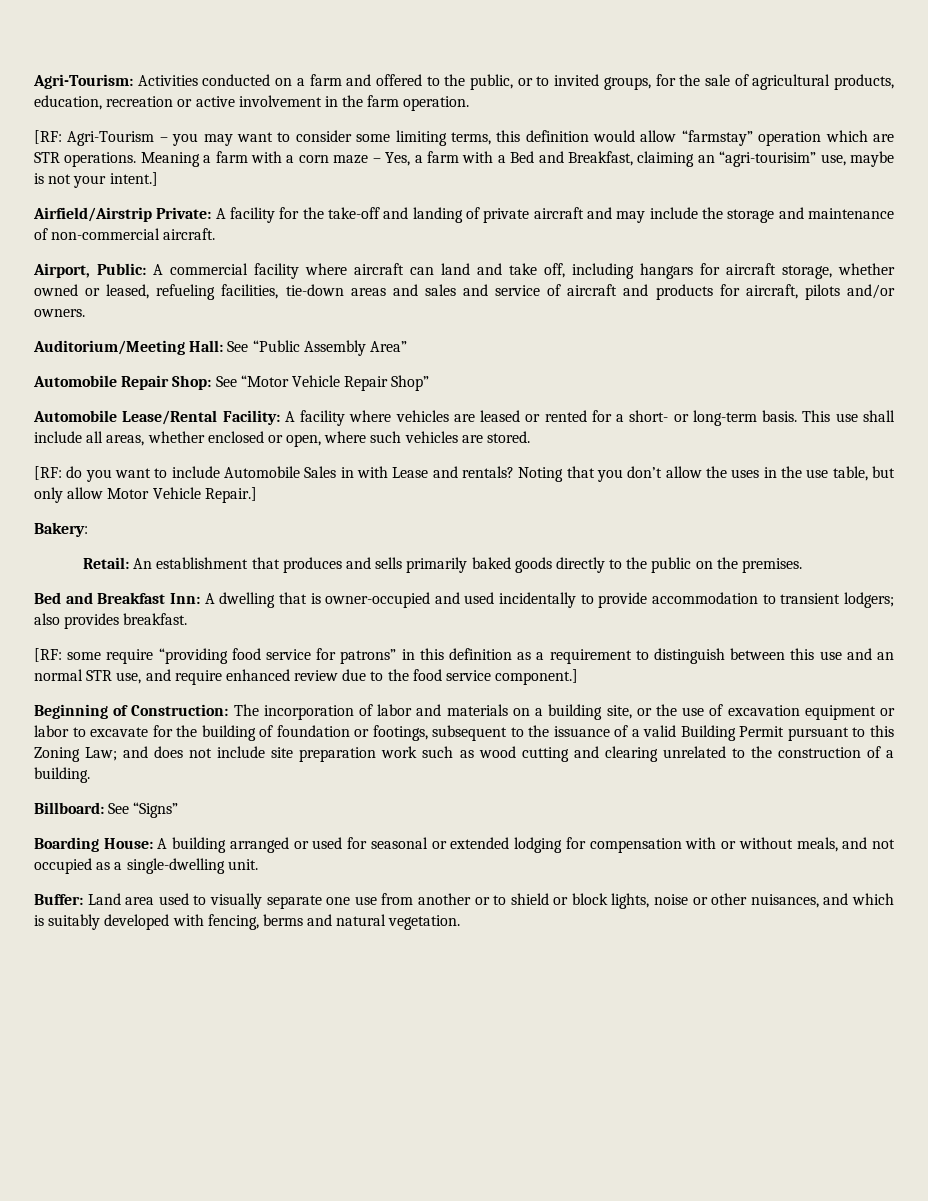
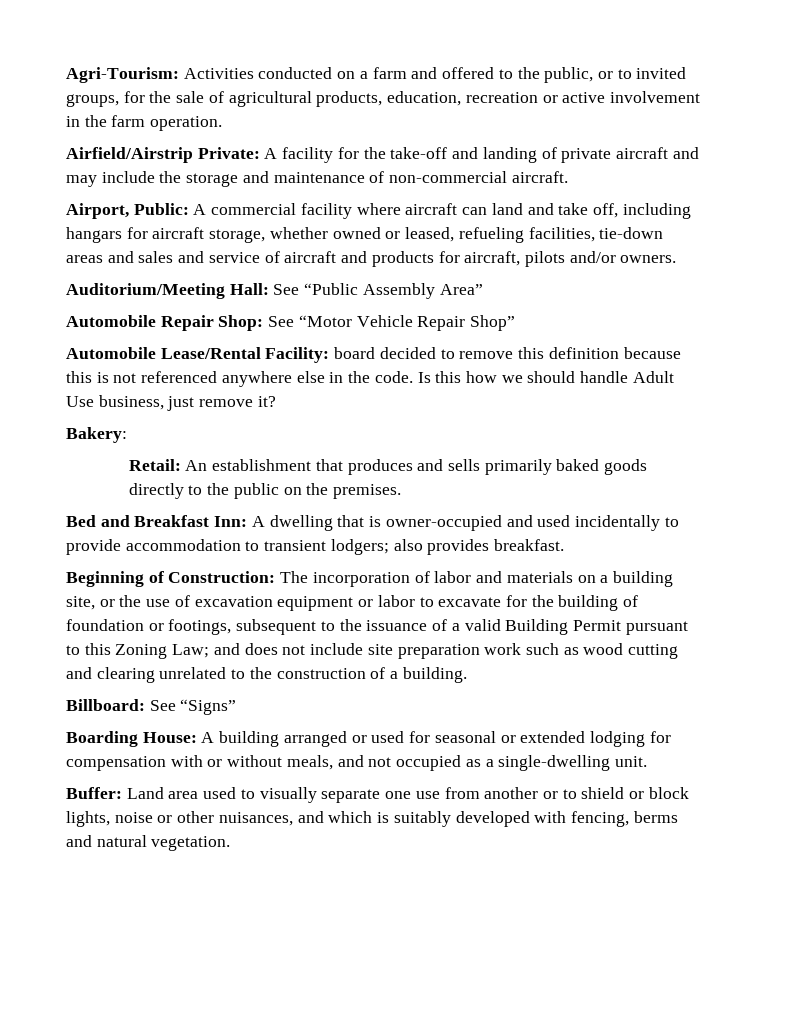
[34,130,895,146] [34,151,894,167] [34,172,158,188] // [RF: Agri-Tourism – you may want to consider some limiting terms, this definition would allow “farmstay” operation which are STR operations. Meaning a farm with a corn maze – Yes, a farm with a Bed and Breakfast, claiming an “agri-tourisim” use, maybe is not your intent.] -> (223, 123) none
[284,410,896,426] [34,431,531,447] [34,466,896,482] [34,487,257,503] A facility where vehicles are leased or rented for a short- or long-term basis. This use shall include all areas, whether enclosed or open, where such vehicles are stored. // [RF: do you want to include Automobile Sales in with Lease and rentals? Noting that you don’t allow the uses in the use table, but only allow Motor Vehicle Repair.] -> [334,347,681,359] [66,371,674,387] [66,395,276,411] board decided to remove this definition because this is not referenced anywhere else in the code. Is this how we should handle Adult Use business, just remove it?
[34,648,895,664] [34,669,579,685] // [RF: some require “providing food service for patrons” in this definition as a requirement to distinguish between this use and an normal STR use, and require enhanced review due to the food service component.] -> (565, 545) none

